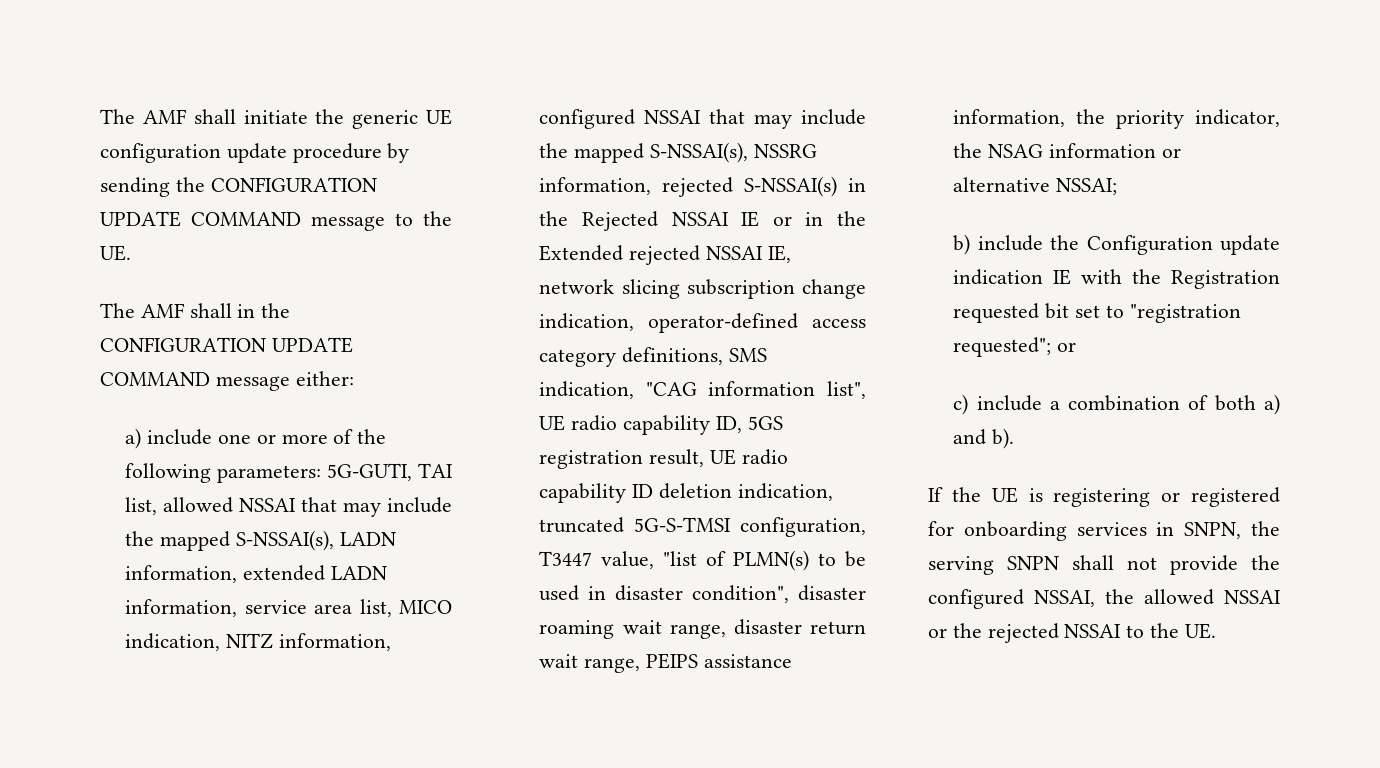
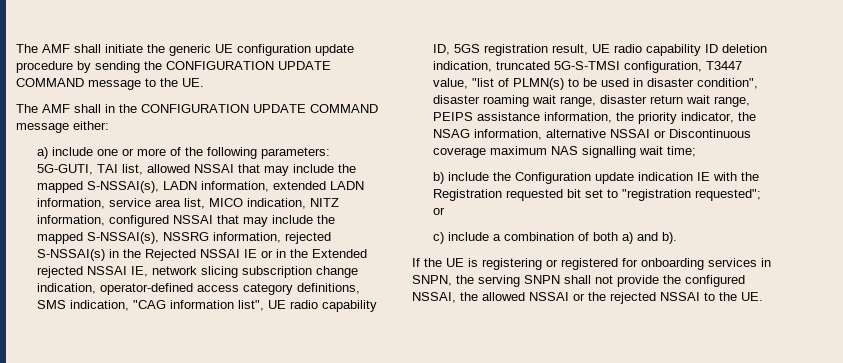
[1049,143,1181,158] [953,177,1118,195] information or alternative NSSAI; -> [474,129,752,140] [433,146,697,158] information, alternative NSSAI or Discontinuous coverage maximum NAS signalling wait time;

